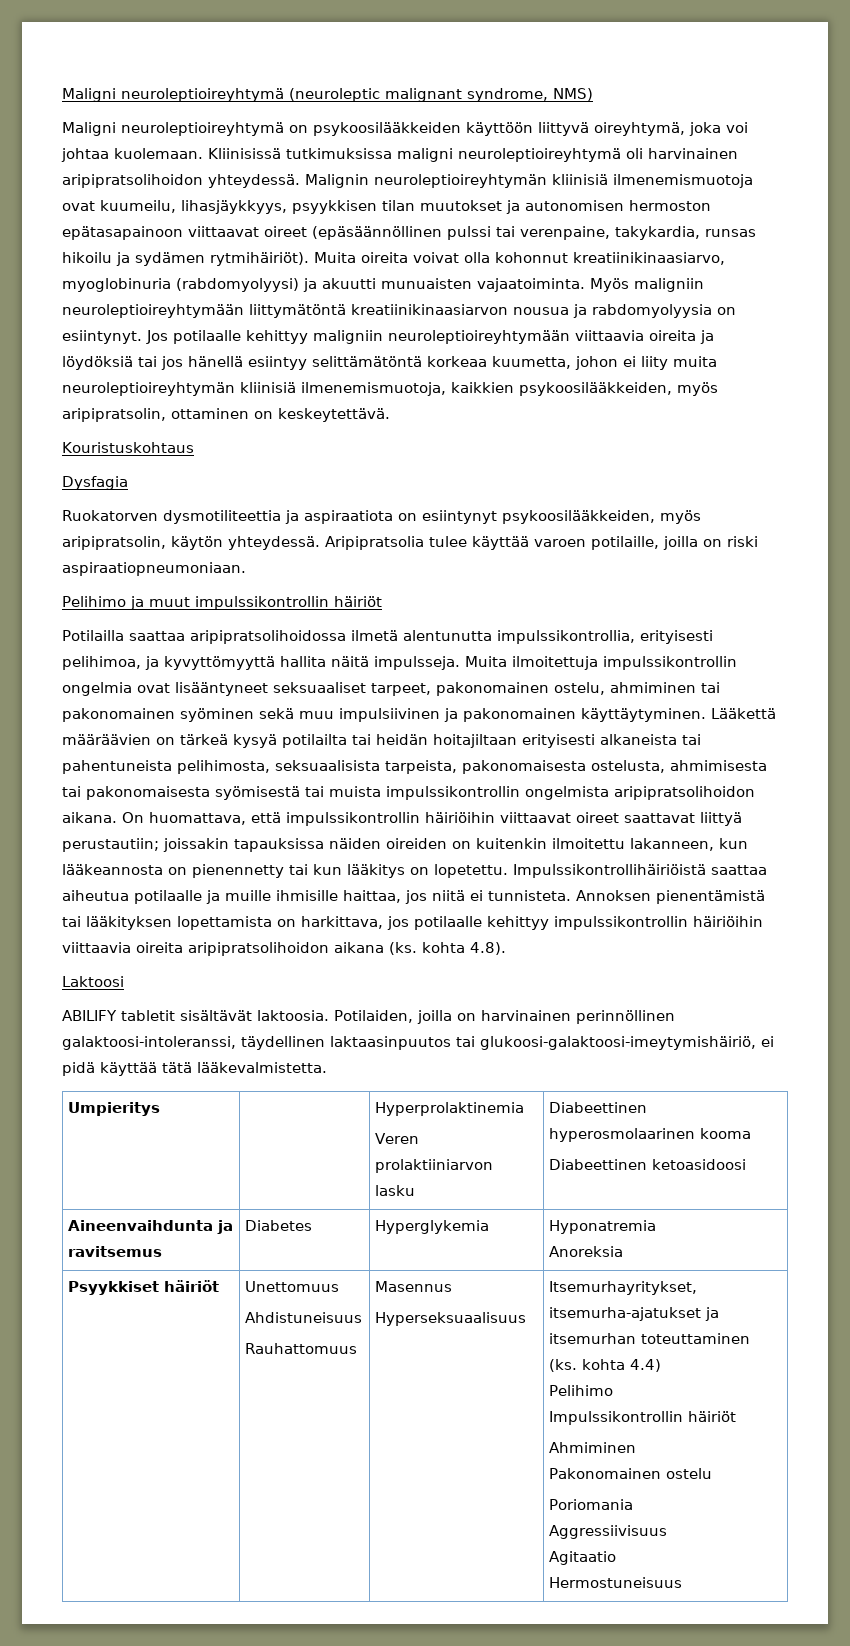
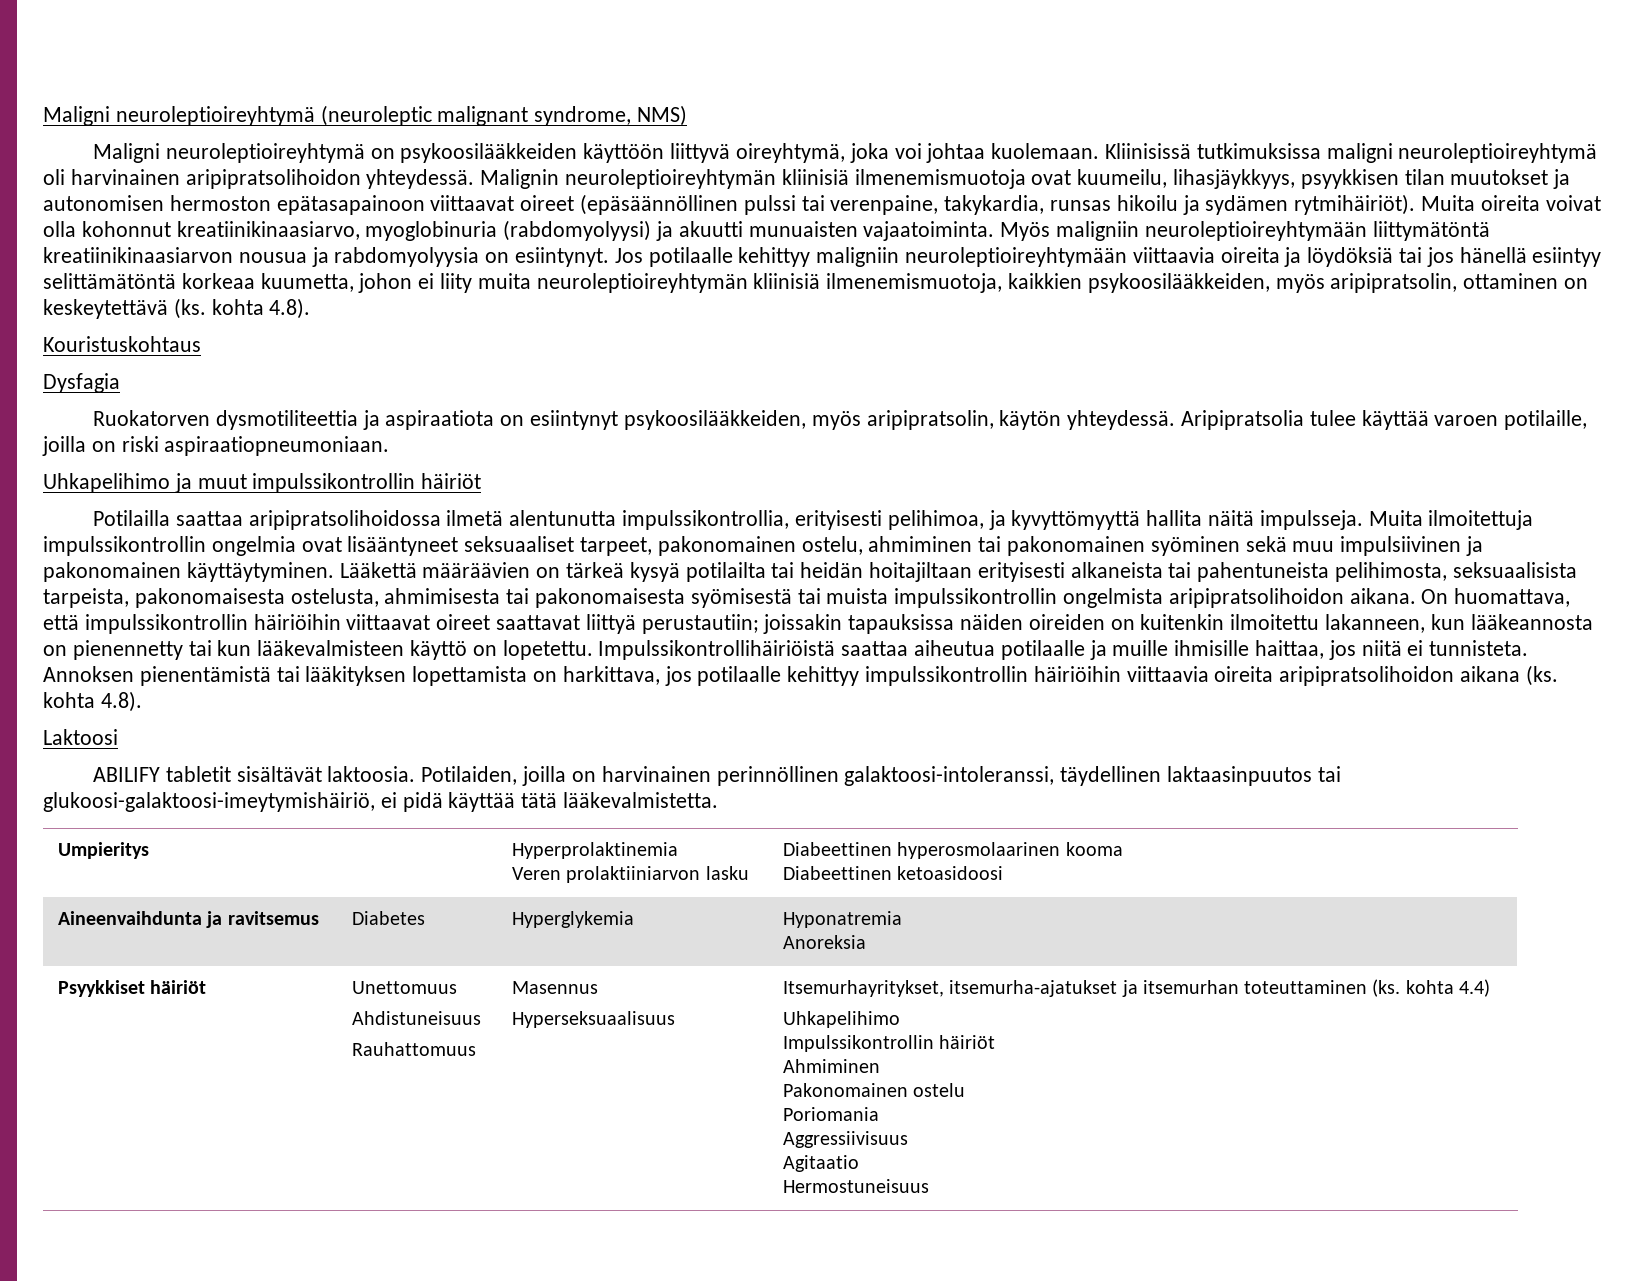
[278,408,390,422] keskeytettävä. -> [43,298,311,319] keskeytettävä (ks. kohta 4.8).
[62,596,126,607] Pelihimo -> [43,473,170,493] Uhkapelihimo
[347,864,405,878] lääkitys -> [257,640,468,660] lääkevalmisteen käyttö
[549,1385,614,1396] Pelihimo -> [783,1011,901,1028] Uhkapelihimo

